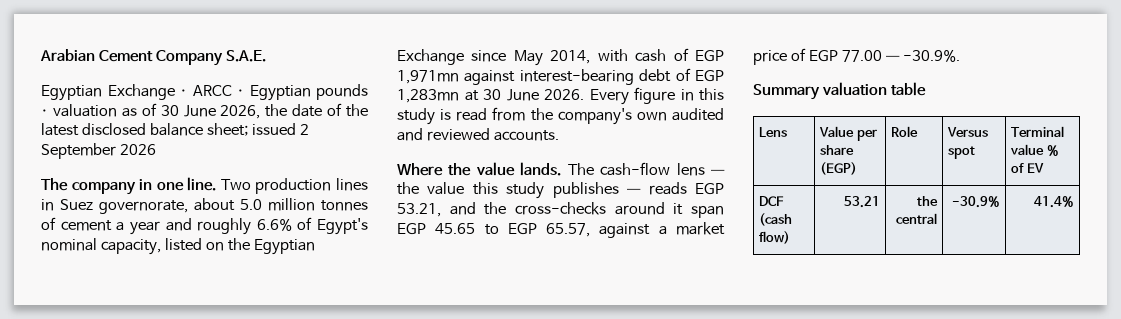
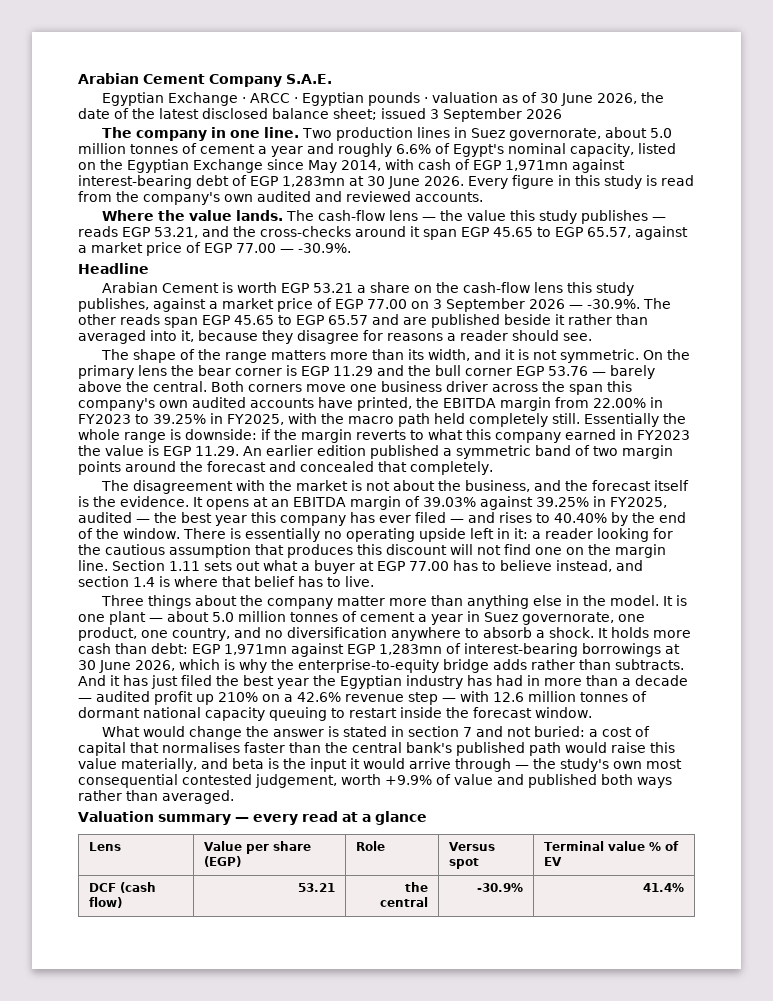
[299,124,309,135] 2 -> [430,109,439,119] 3
[753,82,926,100] Summary valuation table -> [78,263,149,274] [101,282,634,296] [78,298,671,312] [78,314,648,328] [78,330,592,344] [100,349,690,363] [78,365,655,379] [78,381,632,395] [78,397,663,411] [78,413,686,427] [78,429,690,443] [78,445,673,459] [78,461,493,475] [100,480,689,494] [78,496,667,510] [78,512,686,526] [78,528,673,542] [78,544,666,558] [78,560,643,574] [78,576,374,587] [100,595,687,609] [78,611,645,625] [78,627,691,641] [78,643,680,657] [78,659,684,673] [78,675,688,689] [78,691,647,705] [78,707,592,721] [101,726,650,740] [78,742,675,756] [78,758,682,772] [78,774,672,788] [78,790,234,804] [78,811,427,825] Headline // Arabian Cement is worth EGP 53.21 a share on the cash-flow lens this study publishes, against a market price of EGP 77.00 on 3 September 2026 — -30.9%. The other reads span EGP 45.65 to EGP 65.57 and are published beside it rather than averaged into it, because they disagree for reasons a reader should see. // The shape of the range matters more than its width, and it is not symmetric. On the primary lens the bear corner is EGP 11.29 and the bull corner EGP 53.76 — barely above the central. Both corners move one business driver across the span this company's own audited accounts have printed, the EBITDA margin from 22.00% in FY2023 to 39.25% in FY2025, with the macro path held completely still. Essentially the whole range is downside: if the margin reverts to what this company earned in FY2023 the value is EGP 11.29. An earlier edition published a symmetric band of two margin points around the forecast and concealed that completely. // The disagreement with the market is not about the business, and the forecast itself is the evidence. It opens at an EBITDA margin of 39.03% against 39.25% in FY2025, audited — the best year this company has ever filed — and rises to 40.40% by the end of the window. There is essentially no operating upside left in it: a reader looking for the cautious assumption that produces this discount will not find one on the margin line. Section 1.11 sets out what a buyer at EGP 77.00 has to believe instead, and section 1.4 is where that belief has to live. // Three things about the company matter more than anything else in the model. It is one plant — about 5.0 million tonnes of cement a year in Suez governorate, one product, one country, and no diversification anywhere to absorb a shock. It holds more cash than debt: EGP 1,971mn against EGP 1,283mn of interest-bearing borrowings at 30 June 2026, which is why the enterprise-to-equity bridge adds rather than subtracts. And it has just filed the best year the Egyptian industry has had in more than a decade — audited profit up 210% on a 42.6% revenue step — with 12.6 million tonnes of dormant national capacity queuing to restart inside the forecast window. // What would change the answer is stated in section 7 and not buried: a cost of capital that normalises faster than the central bank's published path would raise this value materially, and beta is the input it would arrive through — the study's own most consequential contested judgement, worth +9.9% of value and published both ways rather than averaged. // Valuation summary — every read at a glance

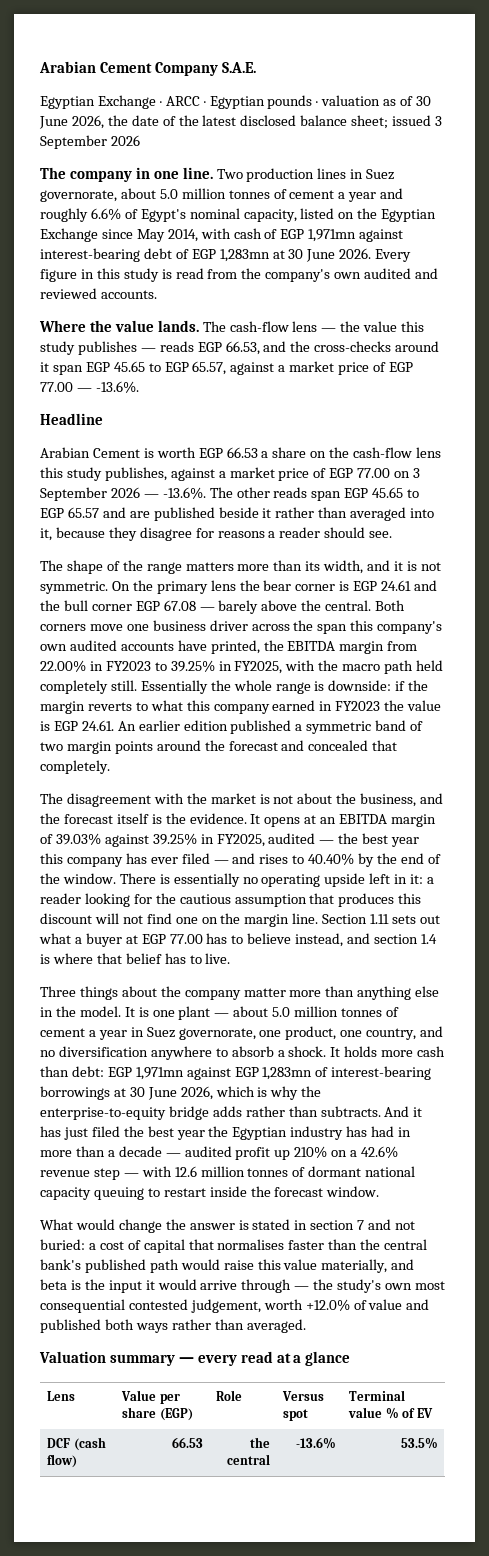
[154,227,198,238] 53.21, -> [225,341,260,355] 66.53,
[298,243,351,253] -30.9%. -> [95,381,139,393] -13.6%.
[312,283,353,293] 53.21 -> [226,447,258,458] 66.53
[587,299,640,309] -30.9%. -> [162,487,206,499] -13.6%.
[333,366,373,376] 11.29 -> [381,580,412,591] 24.61
[548,366,588,376] 53.76 -> [163,600,196,611] 67.08
[195,446,239,456] 11.29. -> [81,720,114,731] 24.61.
[385,775,432,785] +9.9% -> [305,1299,350,1311] +12.0%
[298,883,336,892] 53.21 -> [171,1437,203,1448] 66.53
[477,883,524,892] [643,883,685,892] -30.9% | 41.4% -> [295,1437,336,1449] [400,1437,438,1449] -13.6% | 53.5%

